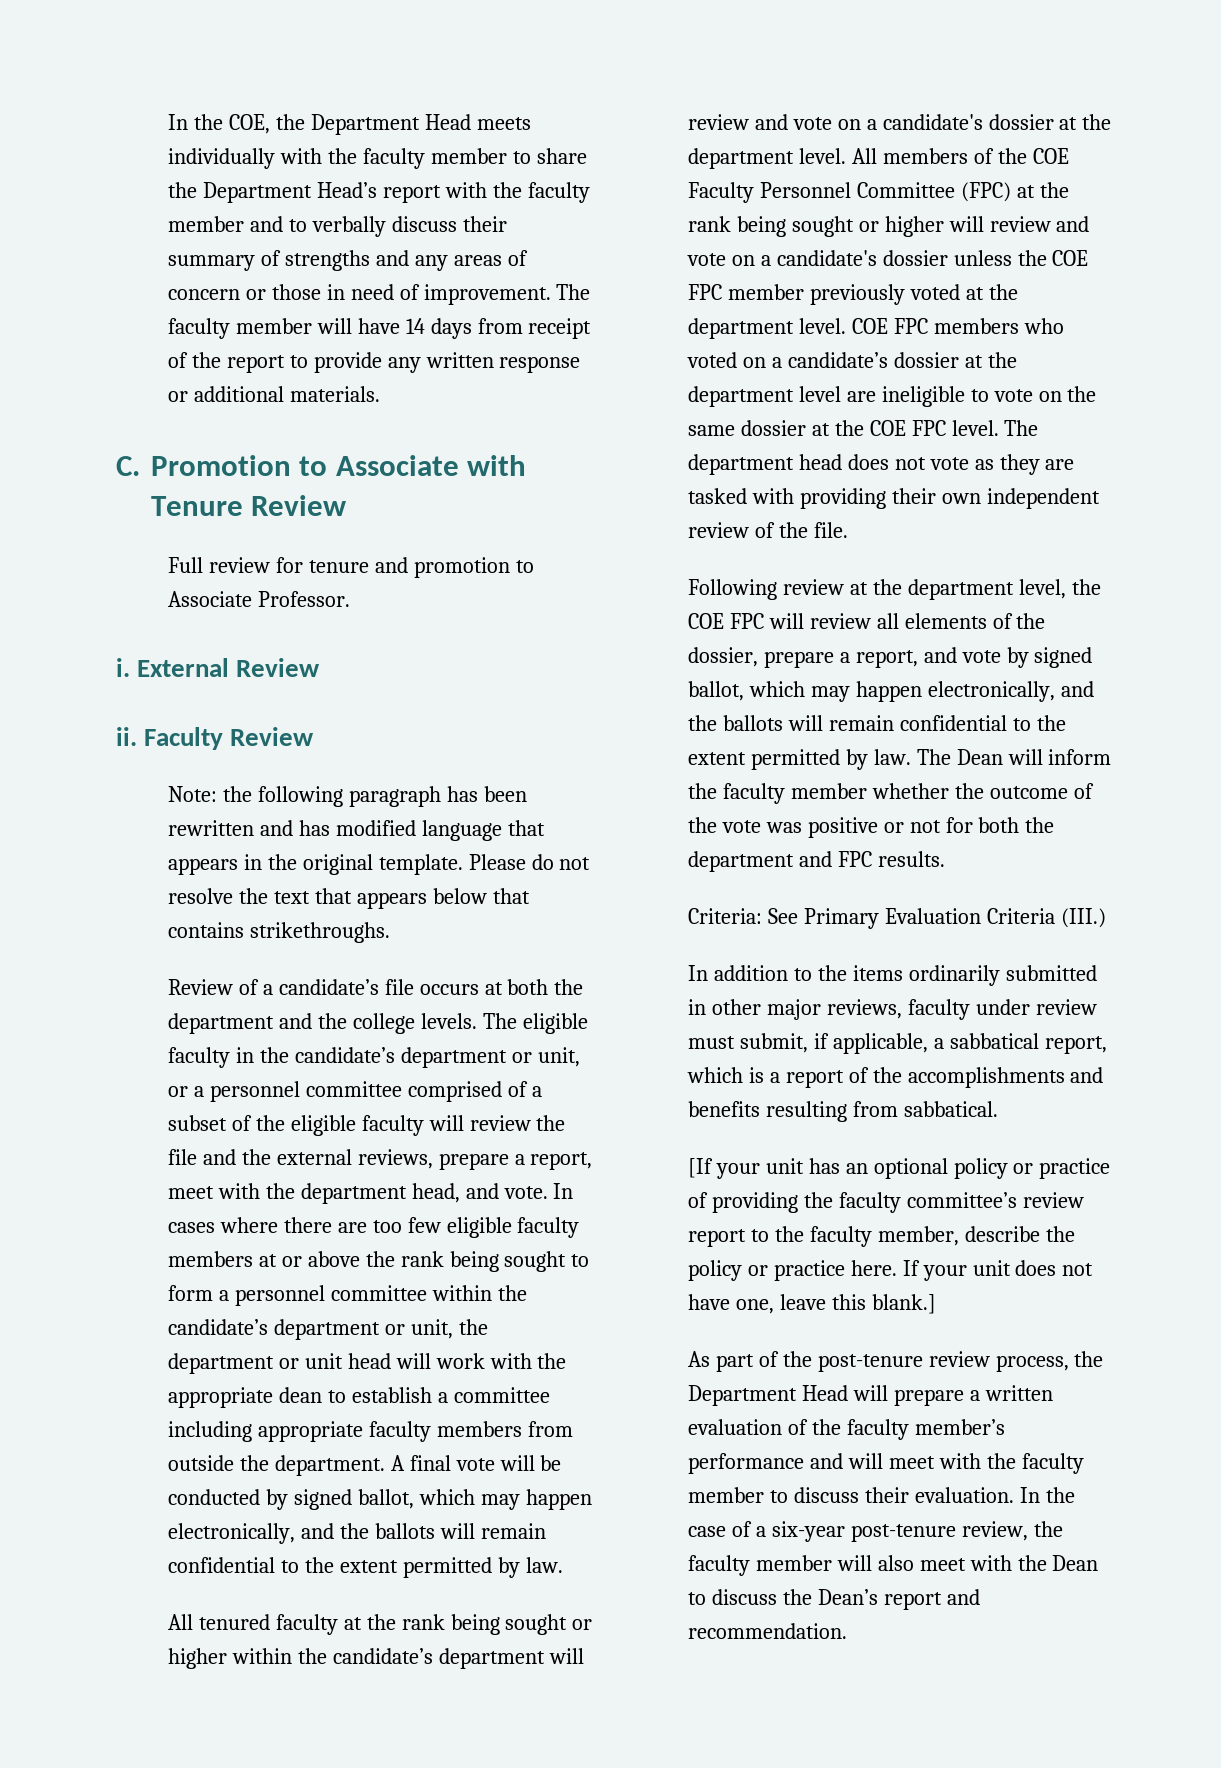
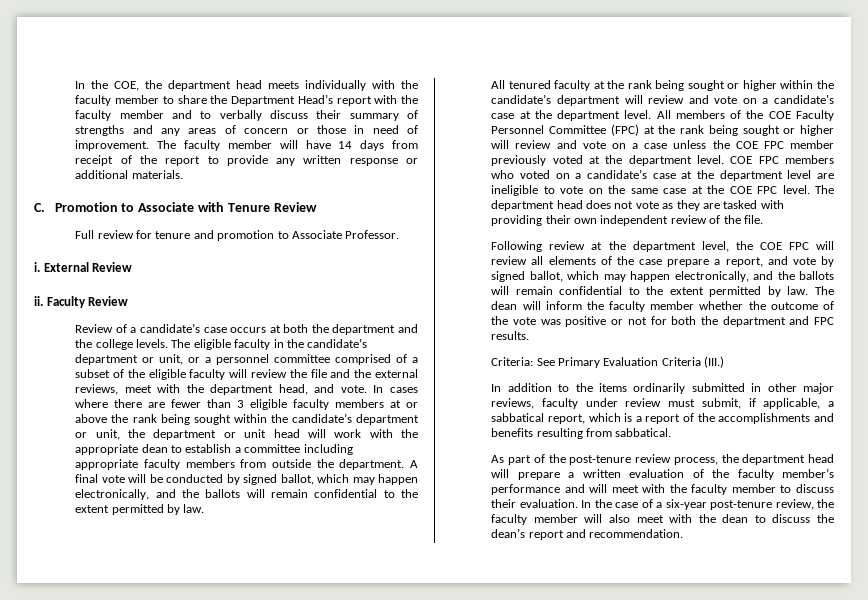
[310,114,471,135] Department Head -> [168,80,263,91] department head
[167,786,527,807] [167,820,545,841] [167,854,591,875] [167,888,530,909] [167,922,390,943] // Note: the following paragraph has been rewritten and has modified language that appears in the original template. Please do not resolve the text that appears below that contains strikethroughs. -> (129, 301) none
[384,979,414,995] file -> [203,327,227,333] case
[438,1152,593,1170] prepare a report, -> (119, 389) none
[372,1217,441,1233] too few -> [171,399,245,408] fewer than 3
[571,1254,590,1267] [167,1285,427,1306] to form a personnel committee -> (231, 419) none
[988,114,1054,130] dossier -> [491,113,515,119] case
[776,250,948,266] candidate's dossier -> [644,143,668,149] case
[893,352,959,368] dossier -> [652,173,676,179] case
[740,420,806,436] dossier -> [663,188,687,194] case
[687,647,758,667] dossier, -> [639,259,663,265] case
[956,749,1003,765] Dean -> [491,301,518,310] dean
[687,1158,1111,1179] [687,1192,1084,1213] [687,1226,1075,1247] [687,1260,1094,1281] [687,1294,936,1314] // [If your unit has an optional policy or practice of providing the faculty committee’s review report to the faculty member, describe the policy or practice here. If your unit does not have one, leave this blank.] -> (672, 432) none
[687,1385,848,1406] Department Head -> [742,454,834,465] department head
[1052,1555,1099,1571] Dean -> [722,514,749,523] dean
[817,1589,878,1605] Dean’s -> [491,528,526,538] dean’s

